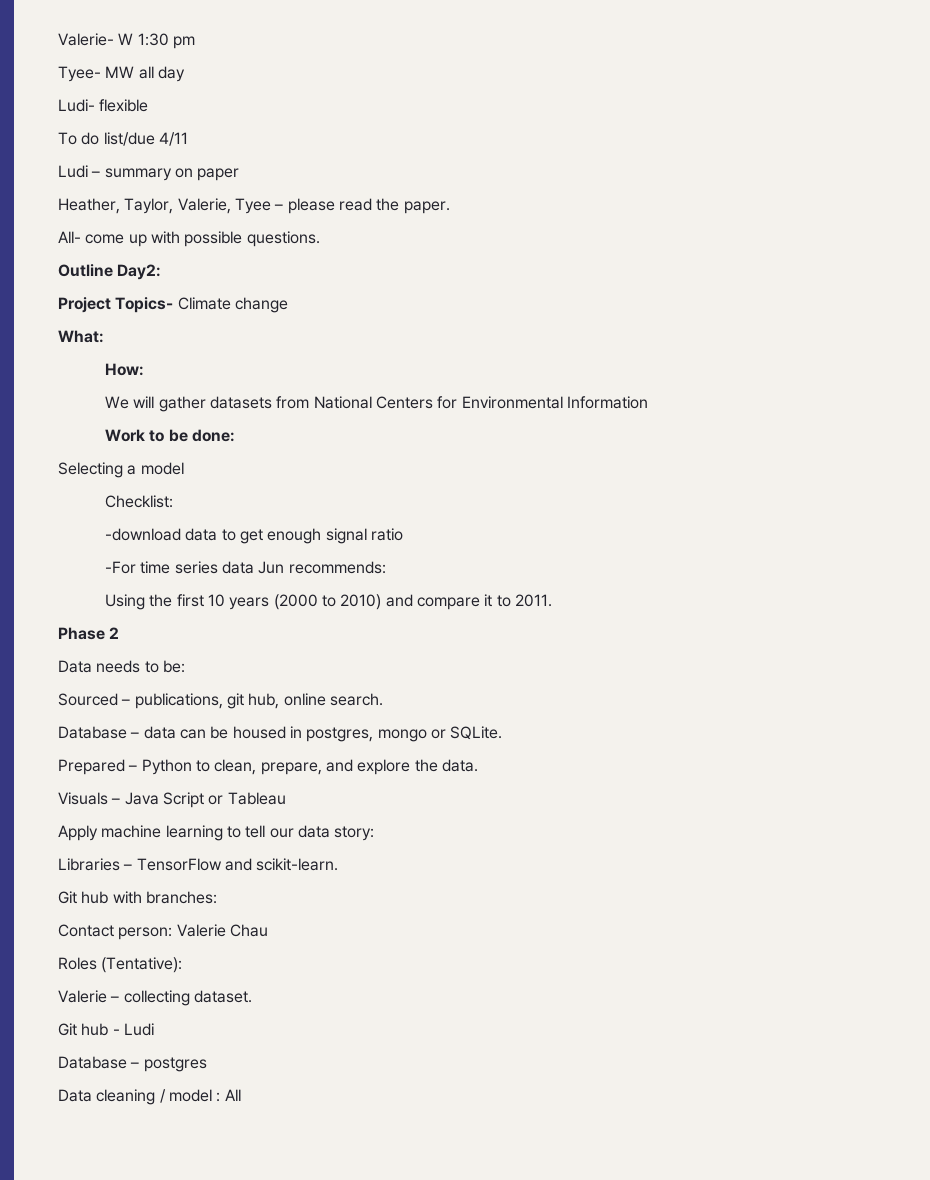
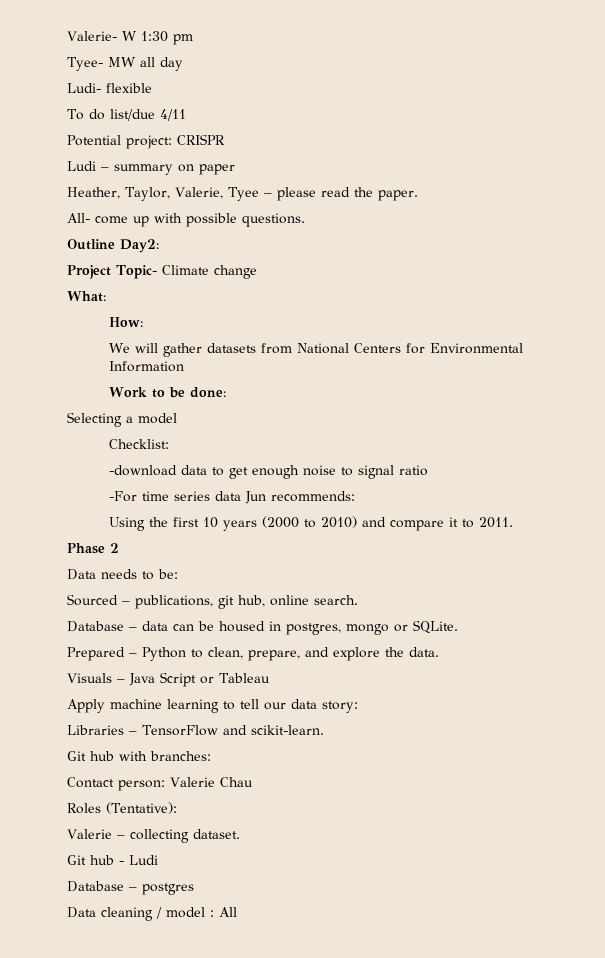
(188, 139) none -> [67,134,225,149] // Potential project: CRISPR
[115,297,174,313] Topics- -> [116,265,157,279] Topic-
(322, 536) none -> [302,465,353,476] noise to

